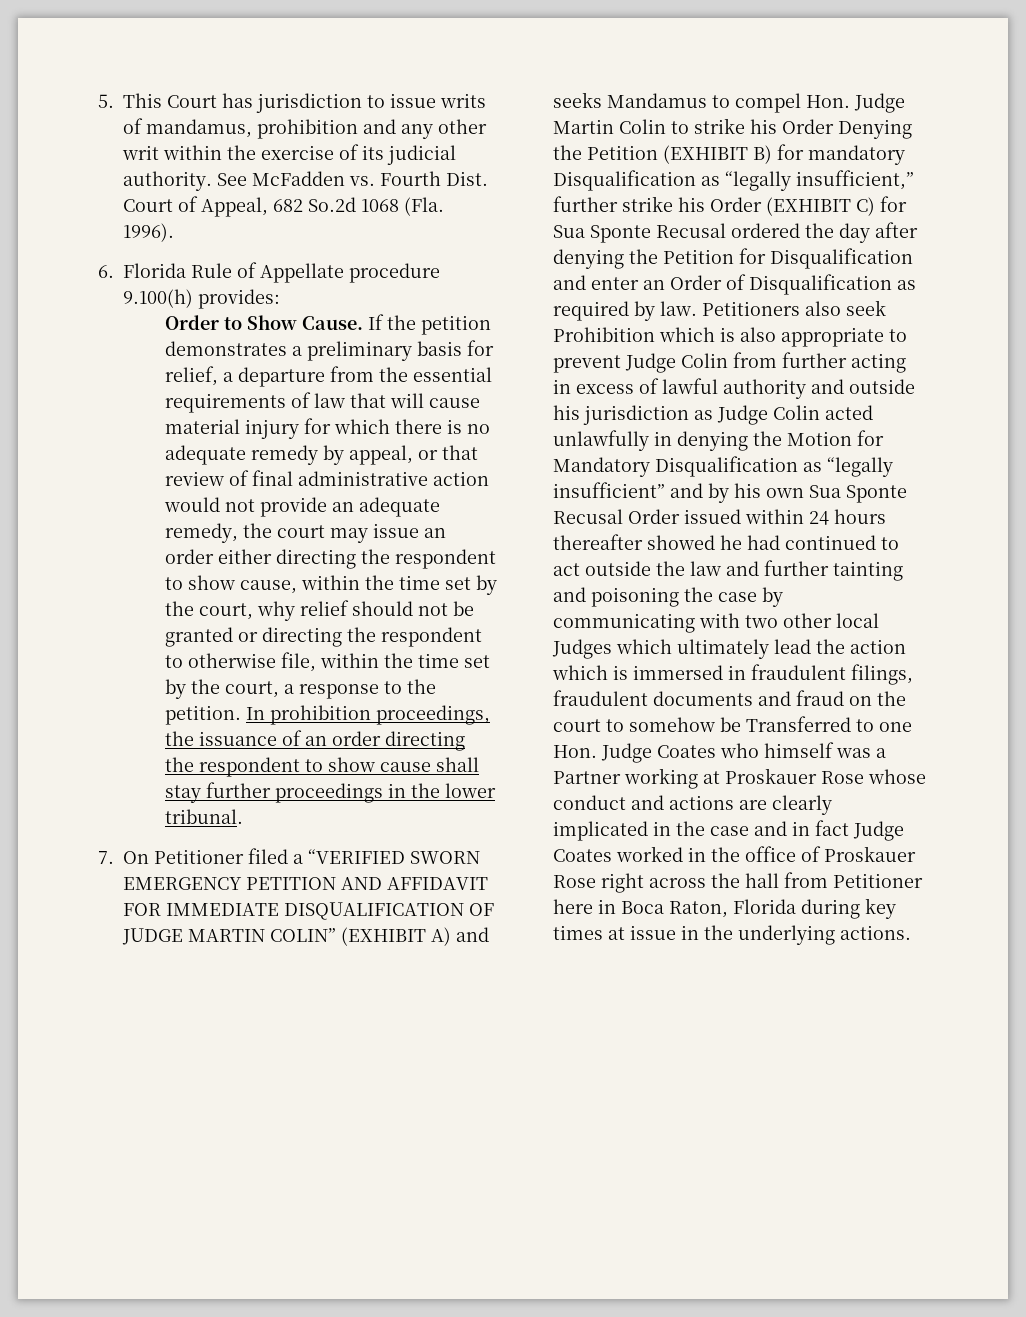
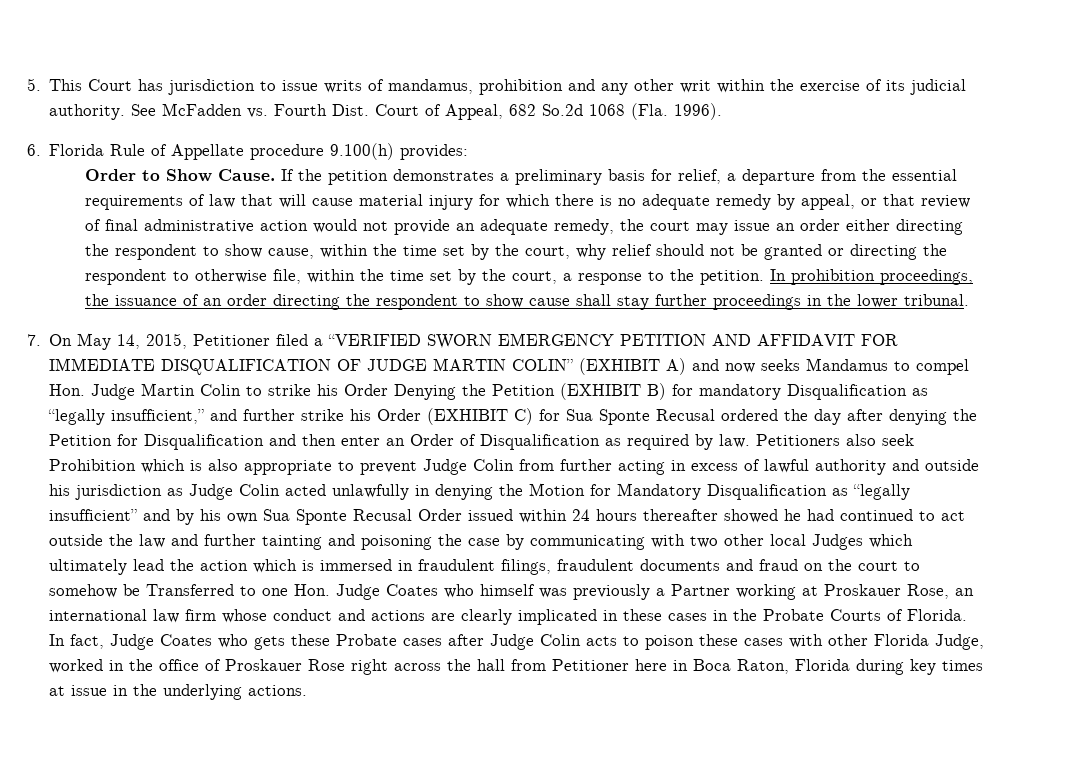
(149, 857) none -> [77,333,188,350] May 14, 2015,
(489, 934) none -> [725,363,756,373] now
(914, 180) none -> [210,409,238,421] and
(586, 282) none -> [302,434,337,446] then
(871, 753) none -> [573,584,651,600] previously
[821,771,864,784] Rose -> [907,584,975,599] [49,609,217,623] Rose, an international law firm
[676,820,904,841] [553,849,612,862] the case and in fact Judge Coates -> [623,609,968,621] [49,634,985,650] these cases in the Probate Courts of Florida. In fact, Judge Coates who gets these Probate cases after Judge Colin acts to poison these cases with other Florida Judge,

